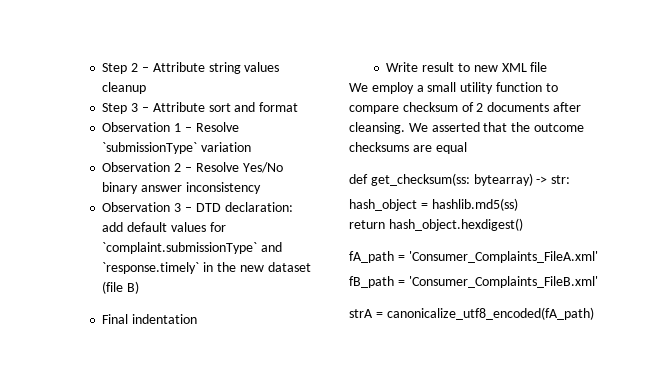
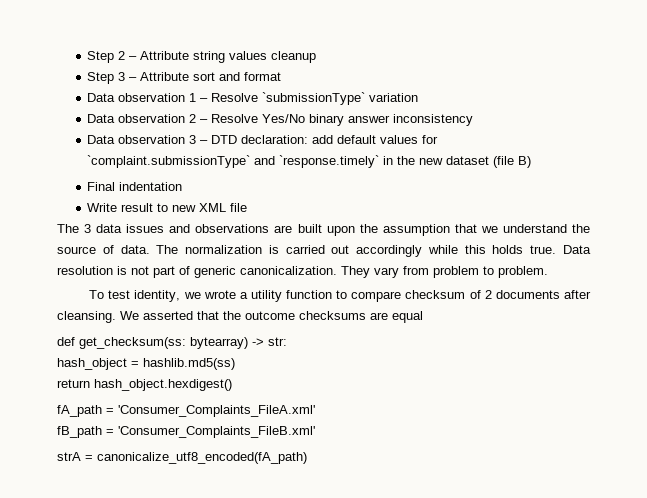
[102,122,171,132] Observation -> [87,93,186,102] Data observation
[102,162,171,172] Observation -> [87,114,186,123] Data observation
[102,202,171,212] Observation -> [87,135,186,144] Data observation
[349,82,457,94] We employ a small -> [57,224,590,236] [57,245,591,257] [57,266,548,278] [89,290,248,302] The 3 data issues and observations are built upon the assumption that we understand the source of data. The normalization is carried out accordingly while this holds true. Data resolution is not part of generic canonicalization. They vary from problem to problem. // To test identity, we wrote a

